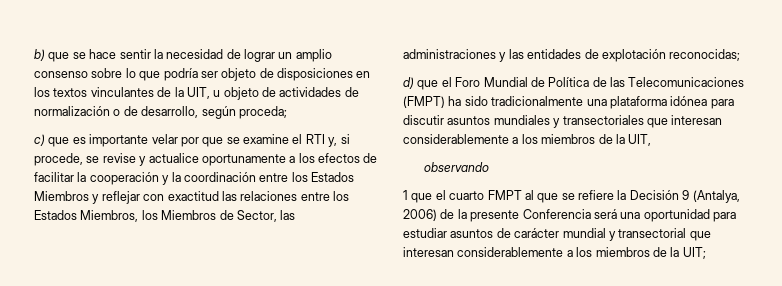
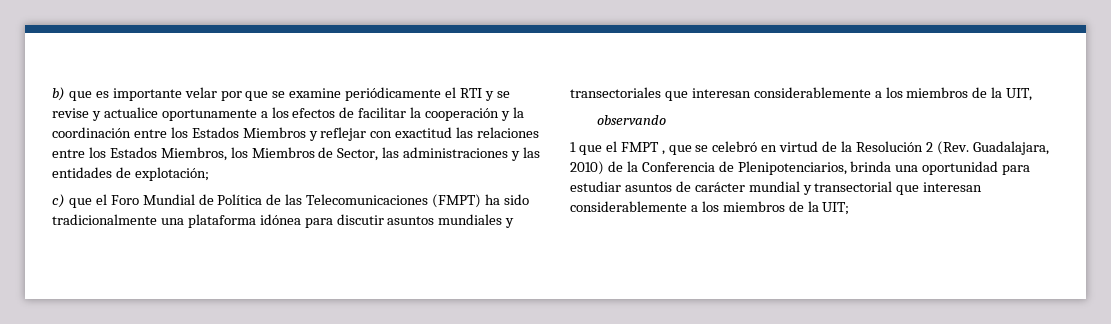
[72,49,332,62] [34,68,371,81] [34,87,359,100] [34,106,287,119] [34,134,70,147] se hace sentir la necesidad de lograr un amplio consenso sobre lo que podría ser objeto de disposiciones en los textos vinculantes de la UIT, u objeto de actividades de normalización o de desarrollo, según proceda; // c) que -> (92, 96) none
(289, 139) none -> [345,87,442,101] periódicamente
[328,134,350,147] [34,153,83,166] y, si procede, -> [484,91,494,101] y
[601,49,741,62] [403,77,414,89] explotación reconocidas; // d) -> [134,167,209,181] [52,194,65,208] explotación; // c)
[449,190,740,203] [403,209,617,222] cuarto FMPT al que se refiere la Decisión 9 (Antalya, 2006) de la presente Conferencia será -> [620,141,1049,155] [570,161,892,175] FMPT , que se celebró en virtud de la Resolución 2 (Rev. Guadalajara, 2010) de la Conferencia de Plenipotenciarios, brinda

